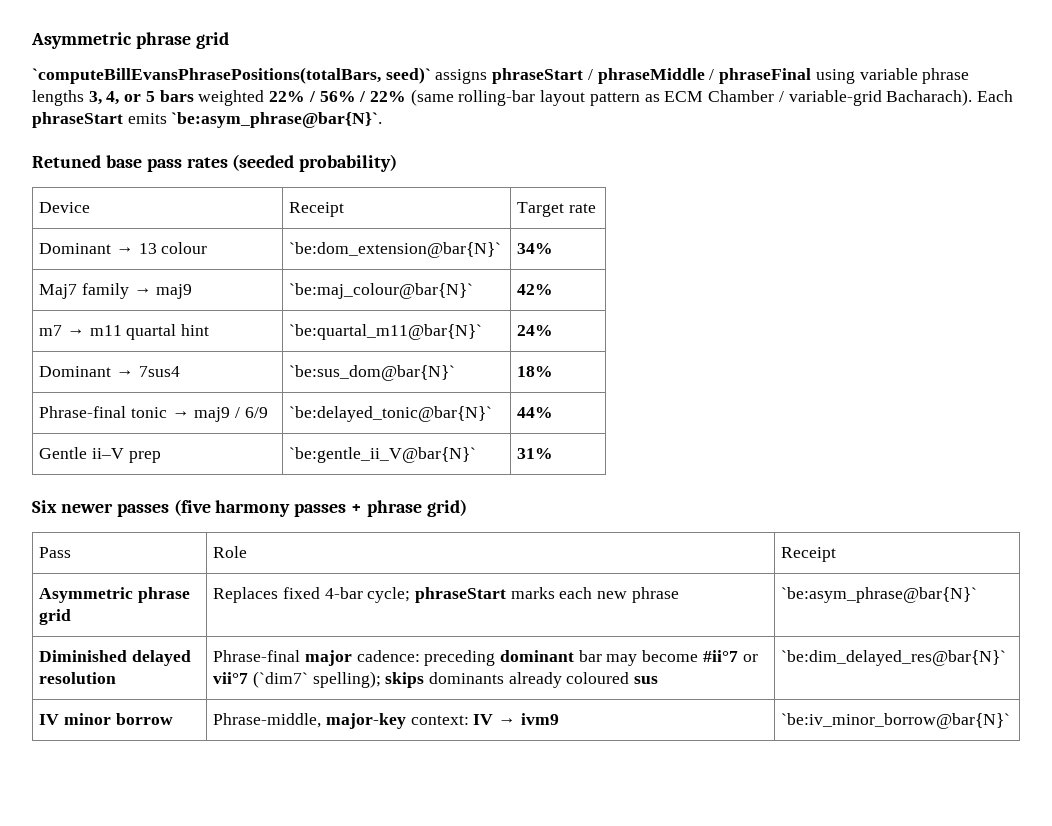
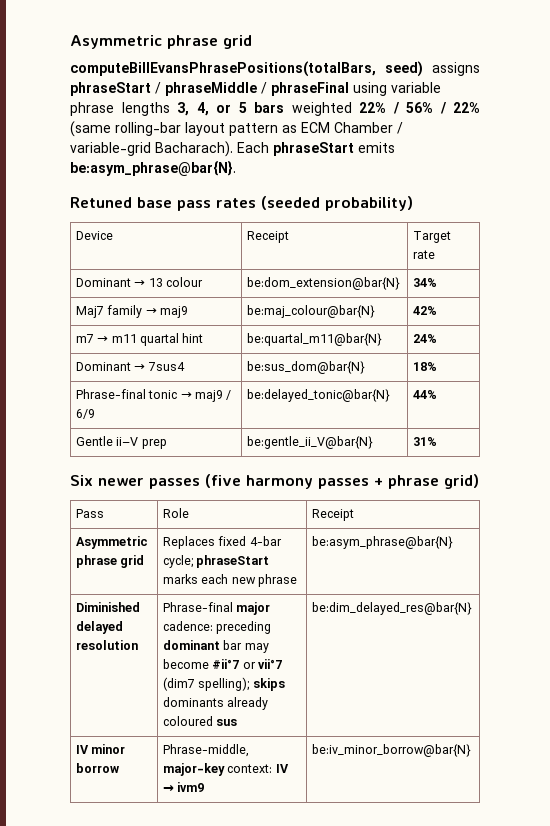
[32,67,431,84] `computeBillEvansPhrasePositions(totalBars, seed)` -> [70,61,423,77] computeBillEvansPhrasePositions(totalBars, seed)
[171,112,383,128] `be:asym_phrase@bar{N}`. -> [70,160,236,176] be:asym_phrase@bar{N}.
[289,242,502,258] `be:dom_extension@bar{N}` -> [246,277,400,290] be:dom_extension@bar{N}
[289,283,474,299] `be:maj_colour@bar{N}` -> [246,305,375,318] be:maj_colour@bar{N}
[289,324,483,340] `be:quartal_m11@bar{N}` -> [246,333,382,346] be:quartal_m11@bar{N}
[289,365,456,381] `be:sus_dom@bar{N}` -> [246,361,365,374] be:sus_dom@bar{N}
[289,406,493,422] `be:delayed_tonic@bar{N}` -> [246,389,390,402] be:delayed_tonic@bar{N}
[289,447,477,463] `be:gentle_ii_V@bar{N}` -> [246,436,373,449] be:gentle_ii_V@bar{N}
[781,587,978,603] `be:asym_phrase@bar{N}` -> [311,536,453,549] be:asym_phrase@bar{N}
[252,671,308,688] (`dim7` -> [162,677,195,691] (dim7
[781,650,1007,666] `be:dim_delayed_res@bar{N}` -> [311,602,472,615] be:dim_delayed_res@bar{N}
[781,713,1011,729] `be:iv_minor_borrow@bar{N}` -> [311,744,471,757] be:iv_minor_borrow@bar{N}

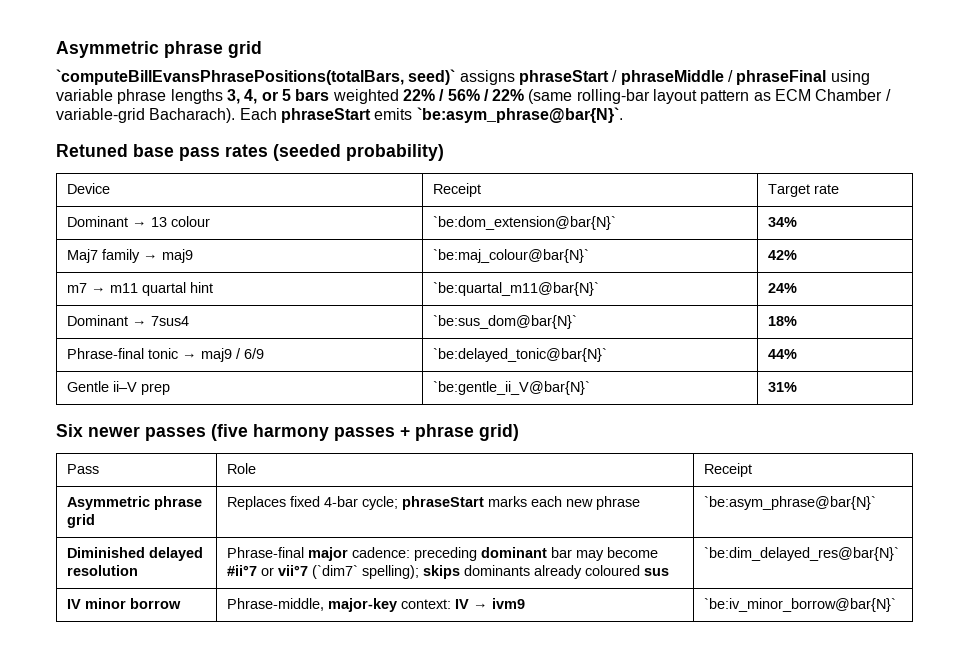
[70,61,423,77] computeBillEvansPhrasePositions(totalBars, seed) -> [56,69,456,85] `computeBillEvansPhrasePositions(totalBars, seed)`
[70,160,236,176] be:asym_phrase@bar{N}. -> [416,107,623,123] `be:asym_phrase@bar{N}`.
[246,277,400,290] be:dom_extension@bar{N} -> [433,216,617,230] `be:dom_extension@bar{N}`
[246,305,375,318] be:maj_colour@bar{N} -> [433,249,590,263] `be:maj_colour@bar{N}`
[246,333,382,346] be:quartal_m11@bar{N} -> [433,282,600,296] `be:quartal_m11@bar{N}`
[246,361,365,374] be:sus_dom@bar{N} -> [433,315,578,329] `be:sus_dom@bar{N}`
[246,389,390,402] be:delayed_tonic@bar{N} -> [433,348,608,362] `be:delayed_tonic@bar{N}`
[246,436,373,449] be:gentle_ii_V@bar{N} -> [433,381,591,395] `be:gentle_ii_V@bar{N}`
[311,536,453,549] be:asym_phrase@bar{N} -> [704,496,877,510] `be:asym_phrase@bar{N}`
[162,677,195,691] (dim7 -> [312,565,359,579] (`dim7`
[311,602,472,615] be:dim_delayed_res@bar{N} -> [704,547,900,561] `be:dim_delayed_res@bar{N}`
[311,744,471,757] be:iv_minor_borrow@bar{N} -> [704,598,897,612] `be:iv_minor_borrow@bar{N}`

